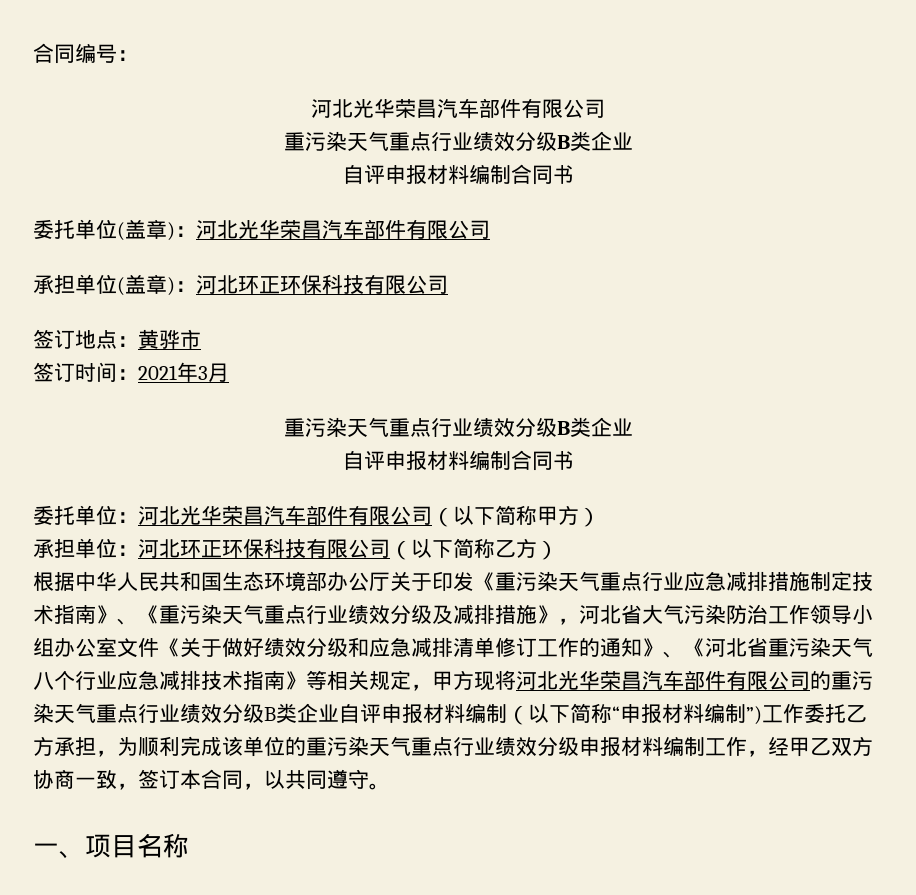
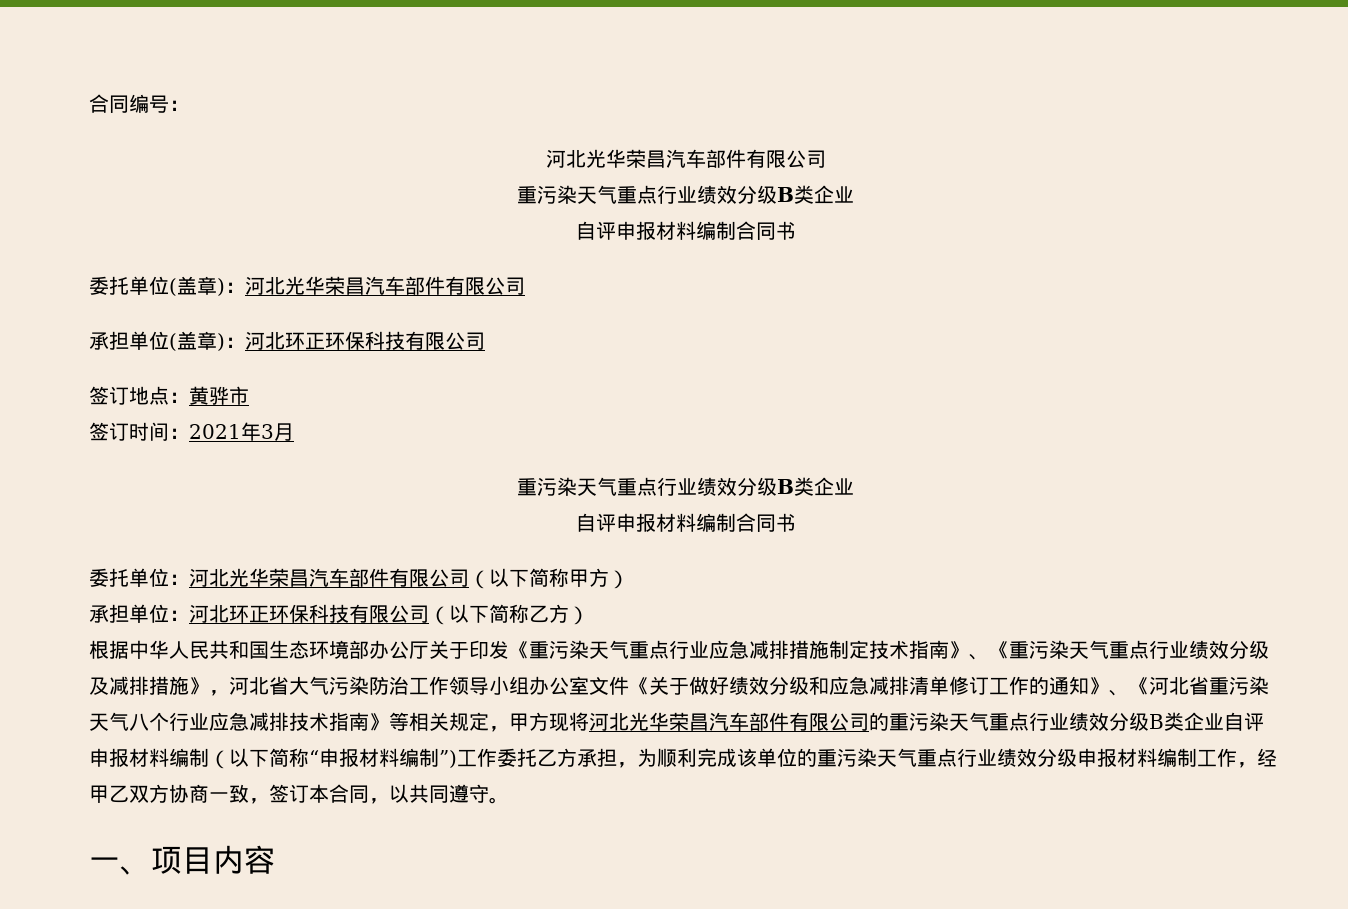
[137,833,189,858] 名称 -> [213,845,275,874] 内容

